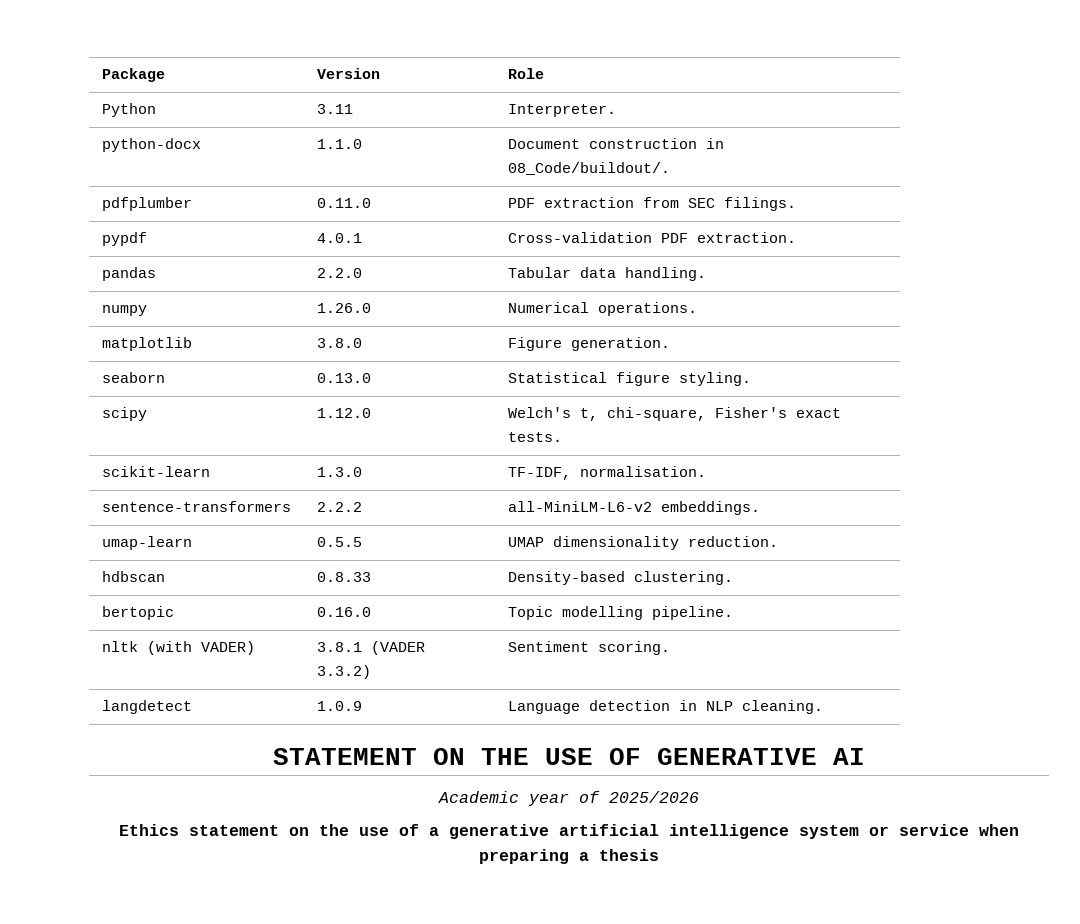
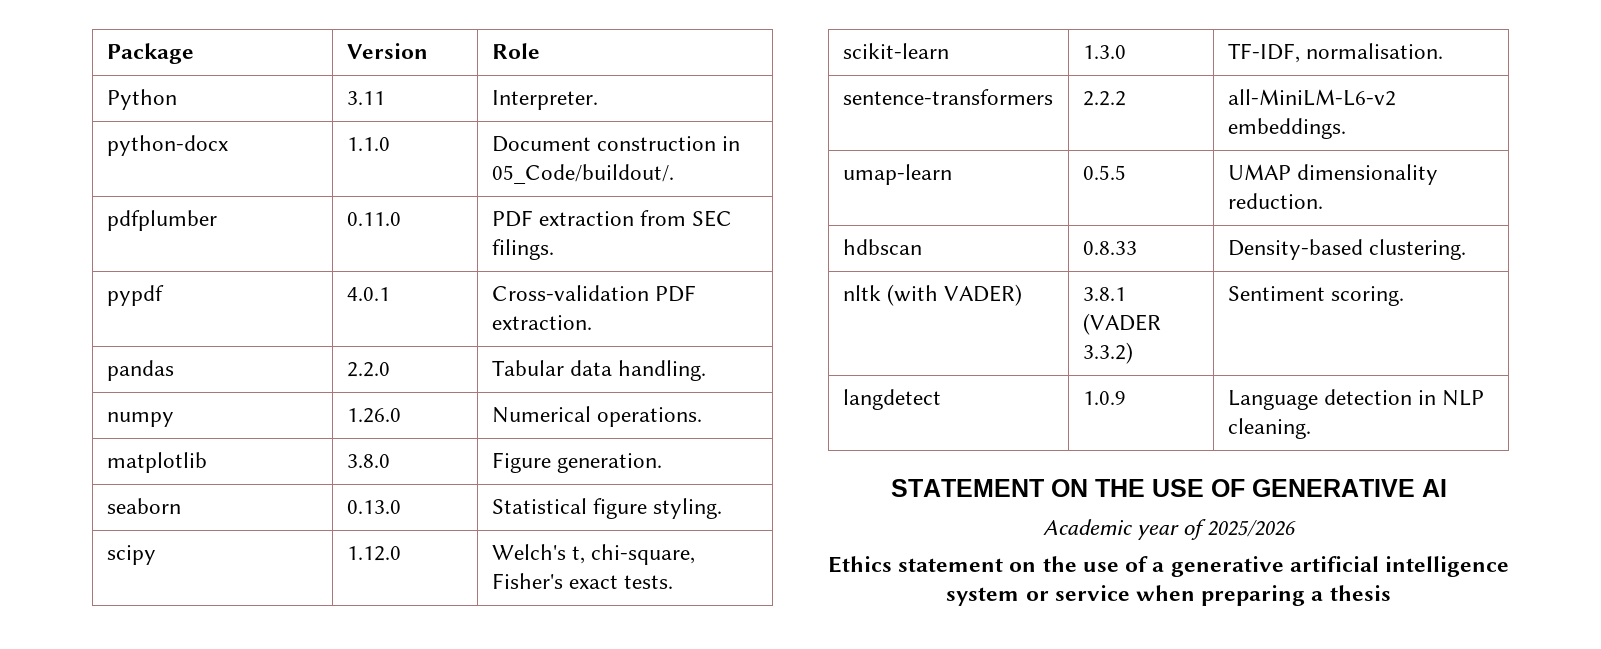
[507,162,670,175] 08_Code/buildout/. -> [491,164,674,184] 05_Code/buildout/.
[101,606,174,620] [316,607,371,617] [507,606,733,620] // bertopic | 0.16.0 | Topic modelling pipeline. -> (1466, 249) none

